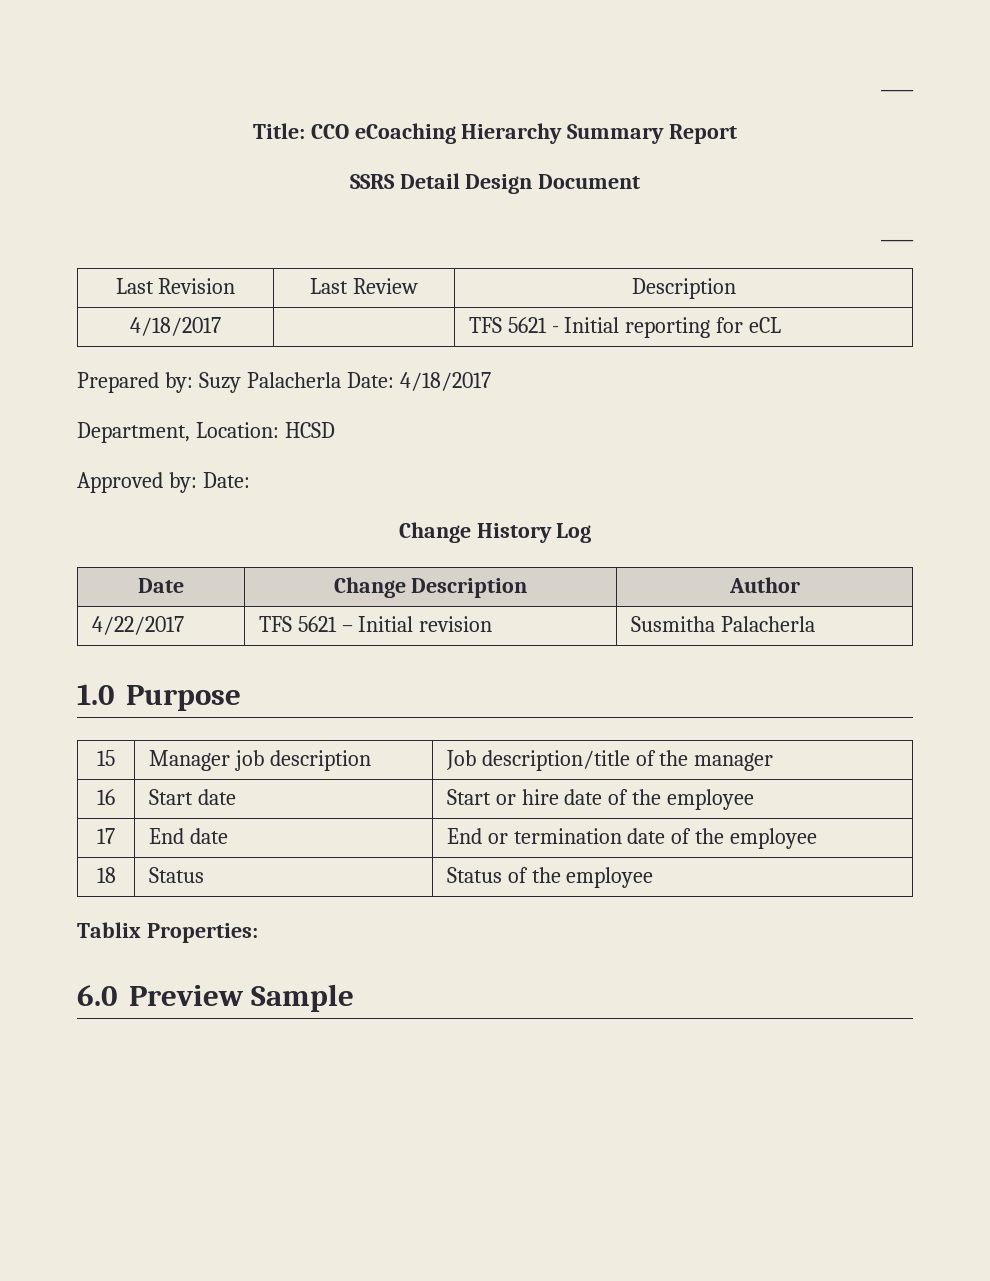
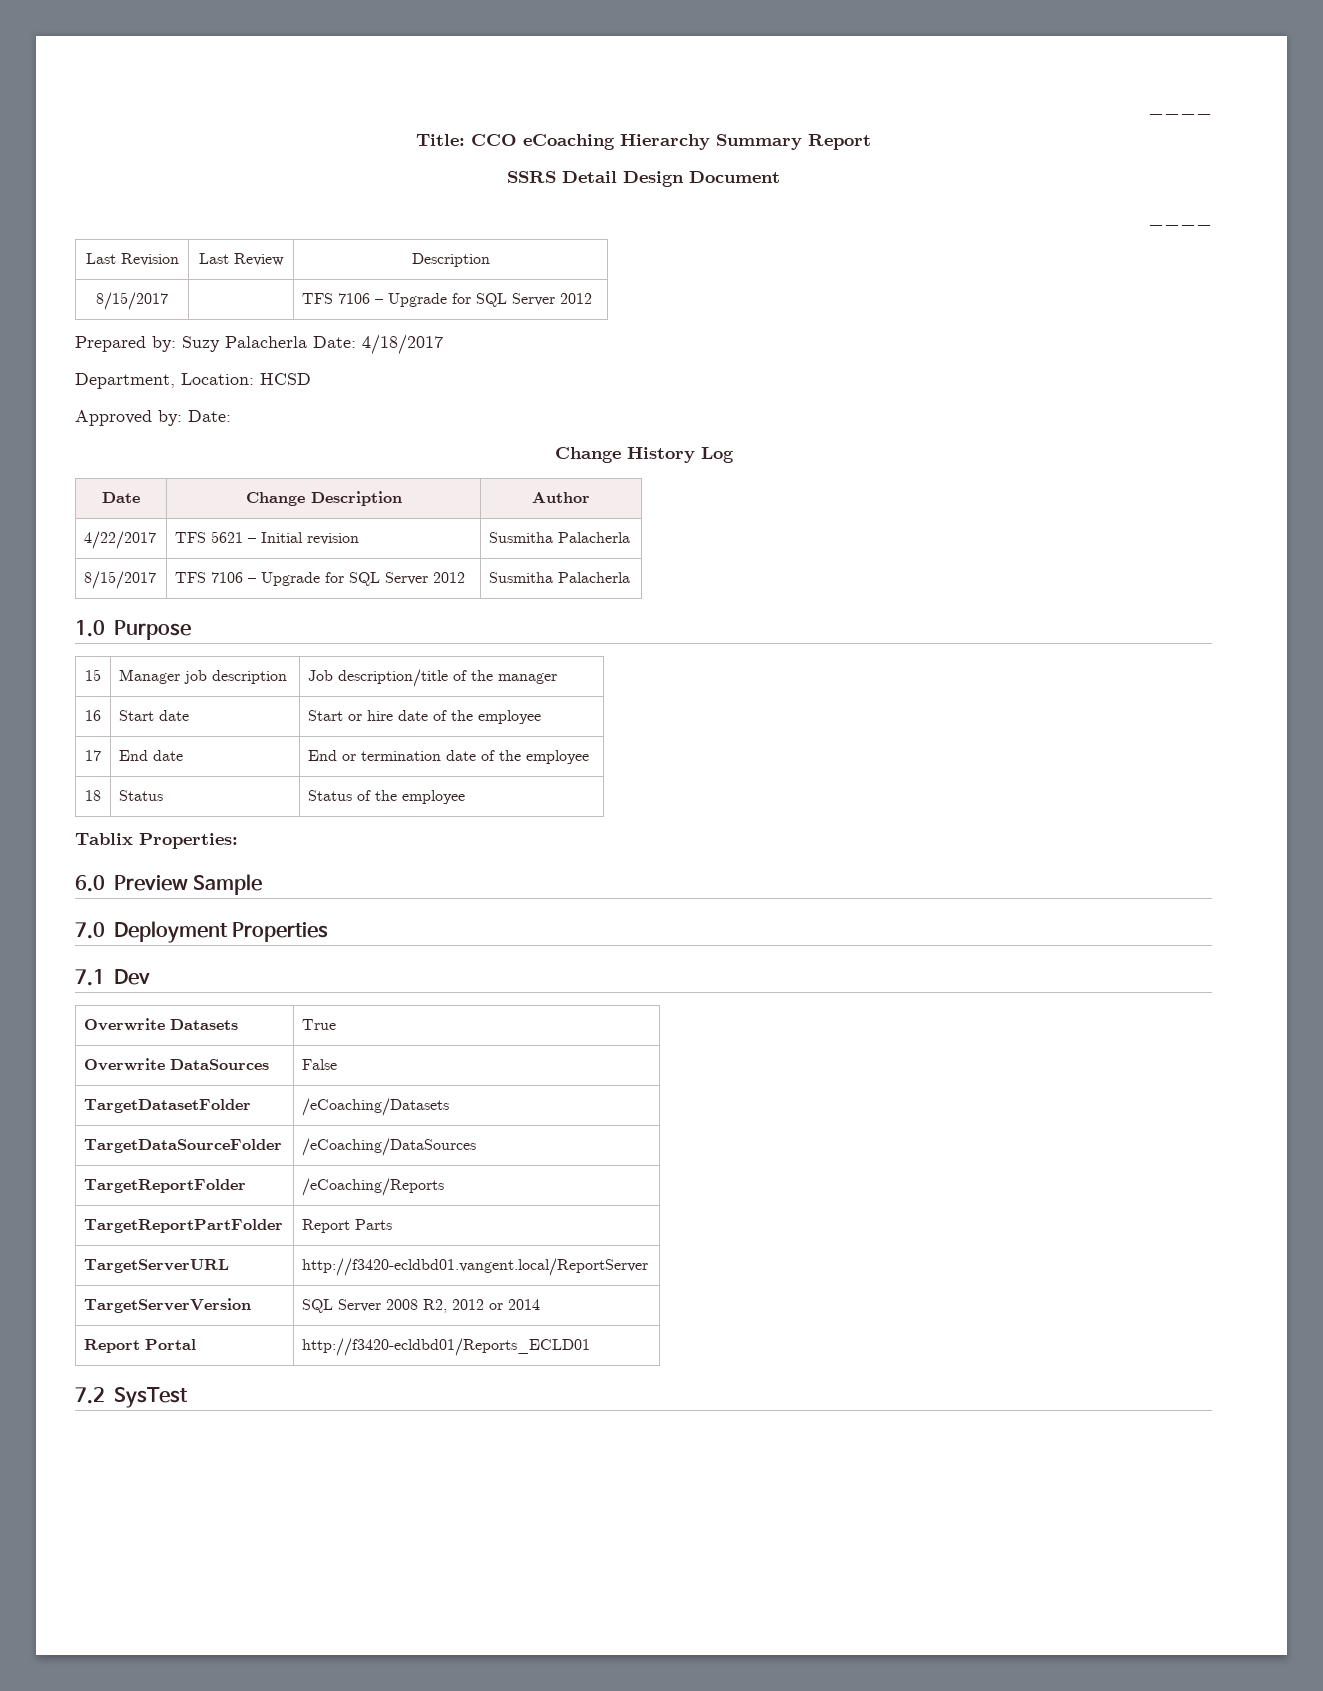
[130,317,221,336] [468,317,782,338] 4/18/2017 | | TFS 5621 - Initial reporting for eCL -> [96,292,168,310] [302,293,593,307] 8/15/2017 | | TFS 7106 – Upgrade for SQL Server 2012
(815, 624) none -> [84,571,157,589] [175,572,466,586] [489,572,631,583] // 8/15/2017 | TFS 7106 – Upgrade for SQL Server 2012 | Susmitha Palacherla
(355, 998) none -> [75,921,329,943] [75,969,150,986] [84,1018,239,1031] [302,1019,337,1030] [84,1058,270,1071] [302,1059,338,1070] [84,1099,252,1113] [302,1098,450,1116] [84,1139,283,1153] [302,1138,477,1156] [84,1179,247,1193] [302,1178,445,1196] [84,1219,284,1233] [302,1219,393,1233] [84,1259,230,1273] [302,1258,649,1276] [84,1298,252,1313] [302,1299,541,1313] [84,1339,197,1353] [302,1338,591,1356] [75,1387,188,1408] // 7.0 Deployment Properties // 7.1 Dev // Overwrite Datasets | True // Overwrite DataSources | False // TargetDatasetFolder | /eCoaching/Datasets // TargetDataSourceFolder | /eCoaching/DataSources // TargetReportFolder | /eCoaching/Reports // TargetReportPartFolder | Report Parts // TargetServerURL | http://f3420-ecldbd01.vangent.local/ReportServer // TargetServerVersion | SQL Server 2008 R2, 2012 or 2014 // Report Portal | http://f3420-ecldbd01/Reports_ECLD01 // 7.2 SysTest

